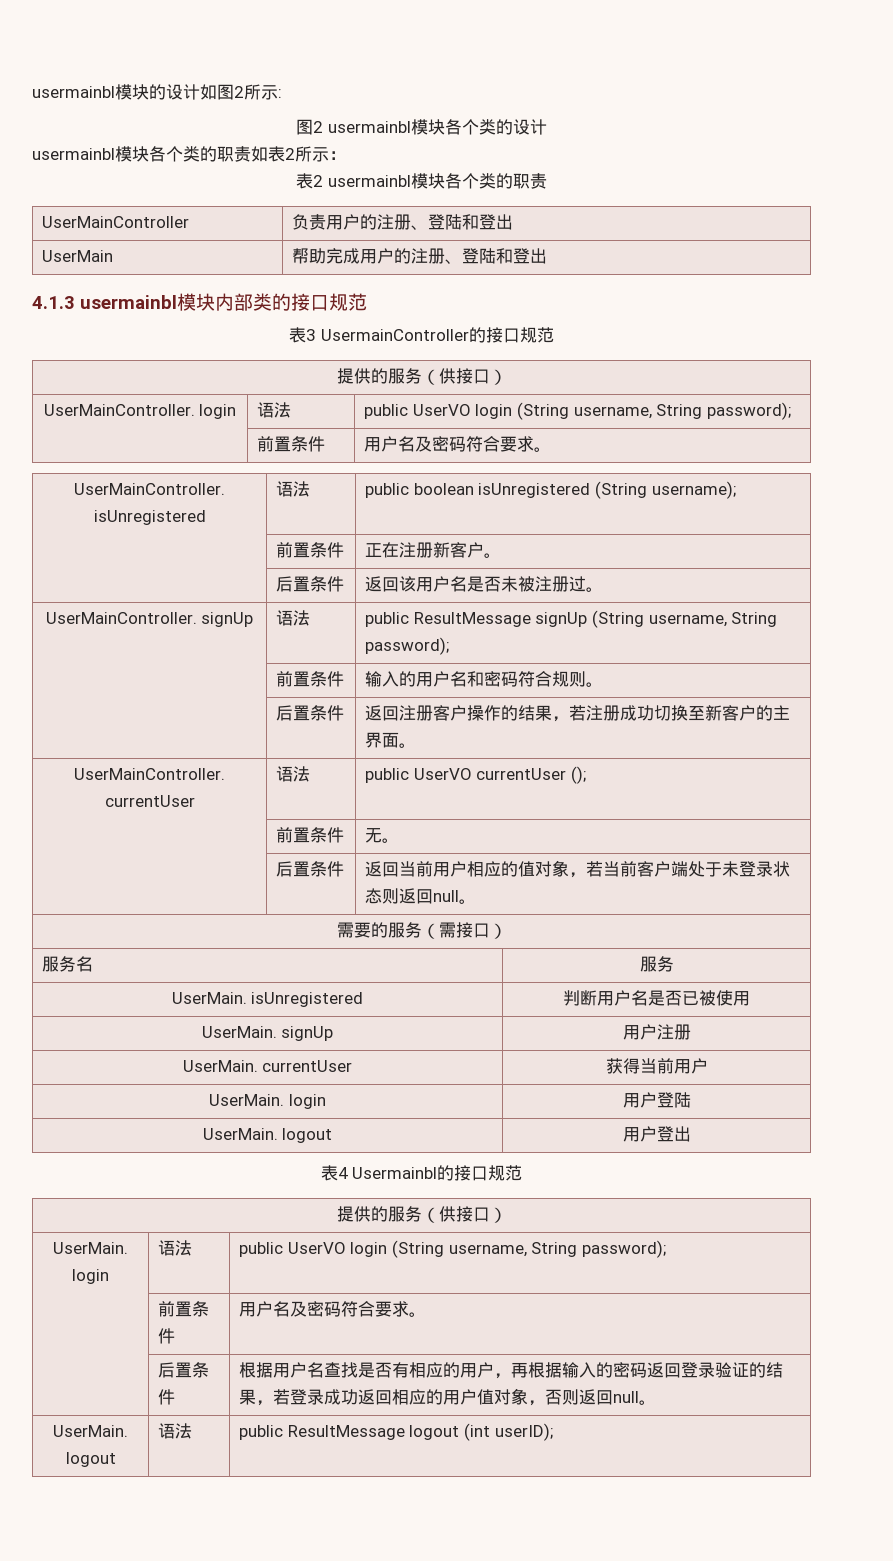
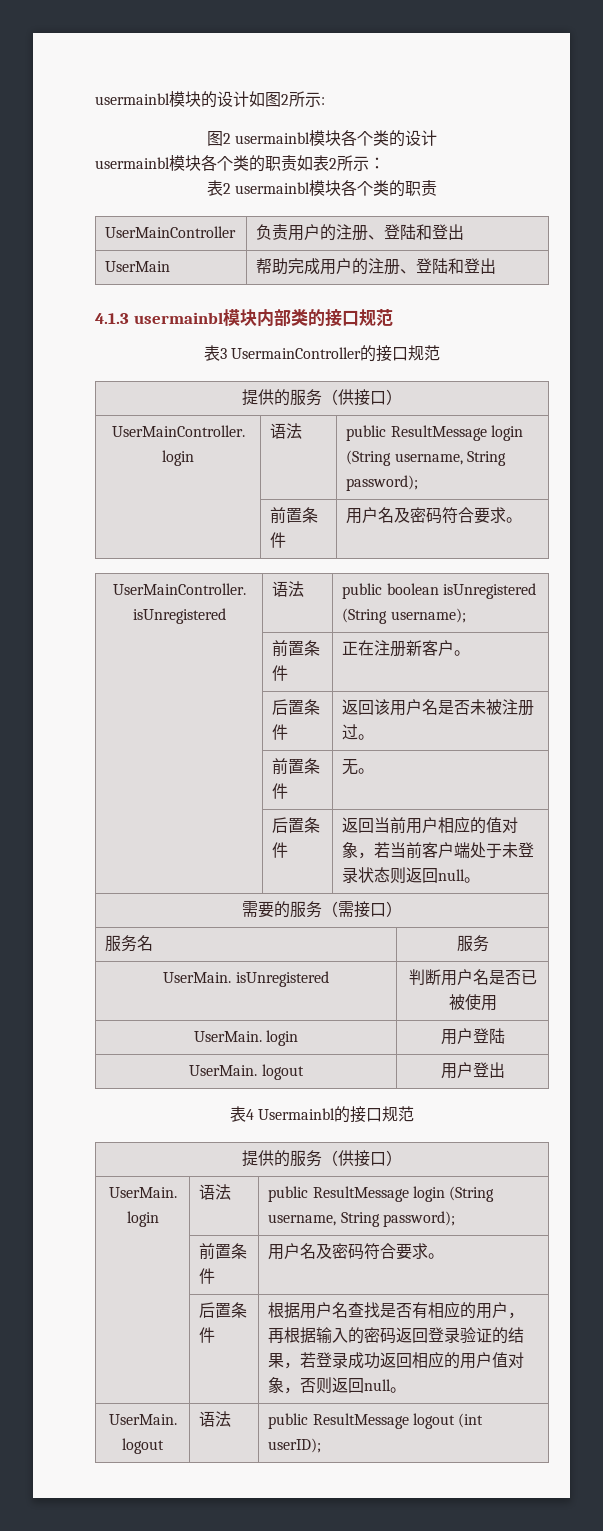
[412,404,471,416] UserVO -> [390,425,487,441] ResultMessage
[45,612,254,627] [276,610,311,626] [365,610,778,628] [365,637,450,655] [276,671,345,687] [365,671,604,687] [276,705,345,721] [365,705,791,722] [365,732,417,748] [74,768,225,780] [104,795,195,807] [276,766,311,782] [365,766,587,784] // UserMainController. signUp | 语法 | public ResultMessage signUp (String username, String password); // | 前置条件 | 输入的用户名和密码符合规则。 // | 后置条件 | 返回注册客户操作的结果，若注册成功切换至新客户的主界面。 // UserMainController. currentUser | 语法 | public UserVO currentUser (); -> (375, 737) none
[201,1026,334,1041] [622,1024,691,1040] [182,1060,353,1072] [605,1058,708,1074] // UserMain. signUp | 用户注册 // UserMain. currentUser | 获得当前用户 -> (497, 1003) none
[287,1242,346,1254] UserVO -> [312,1186,409,1202] ResultMessage

